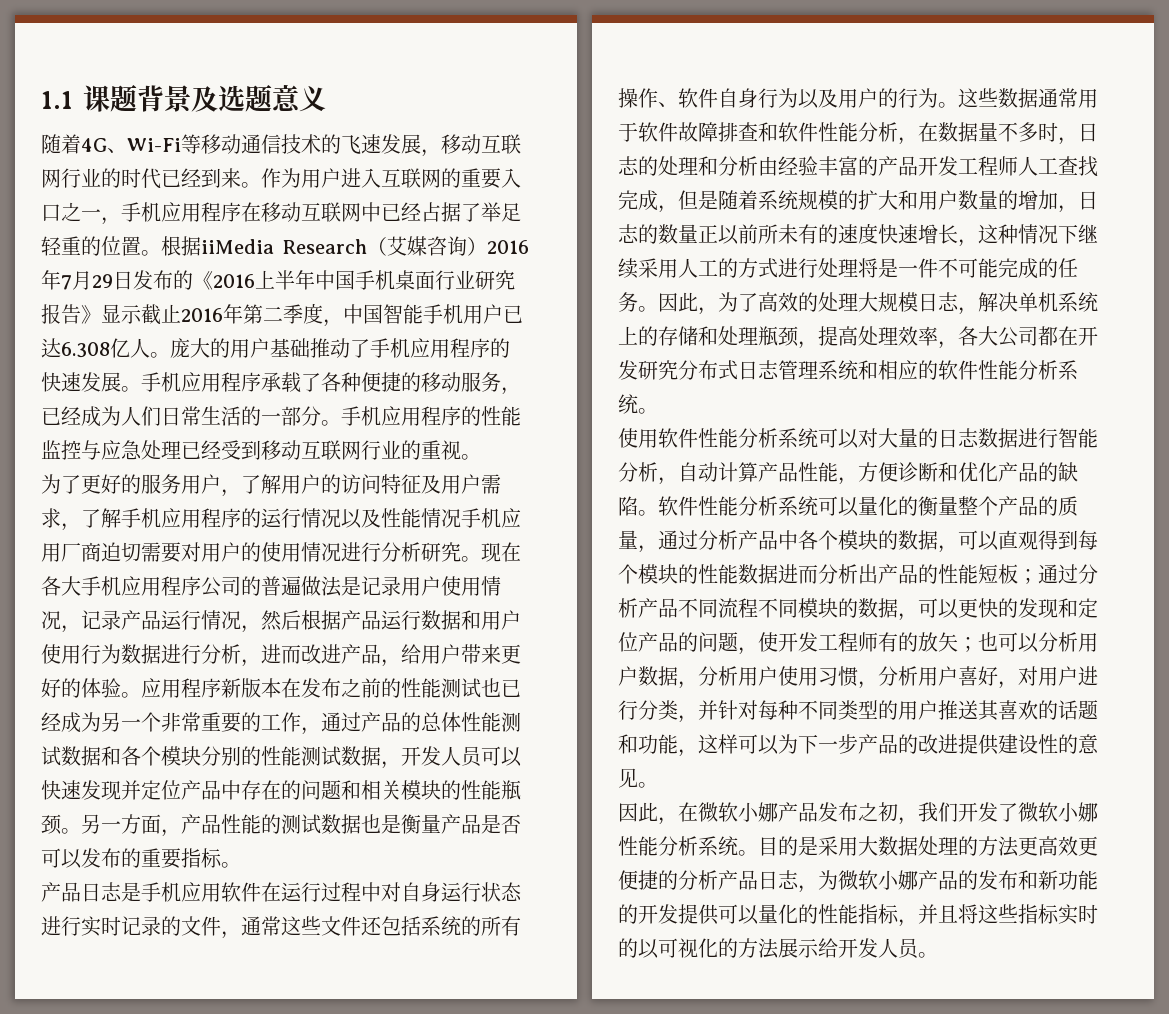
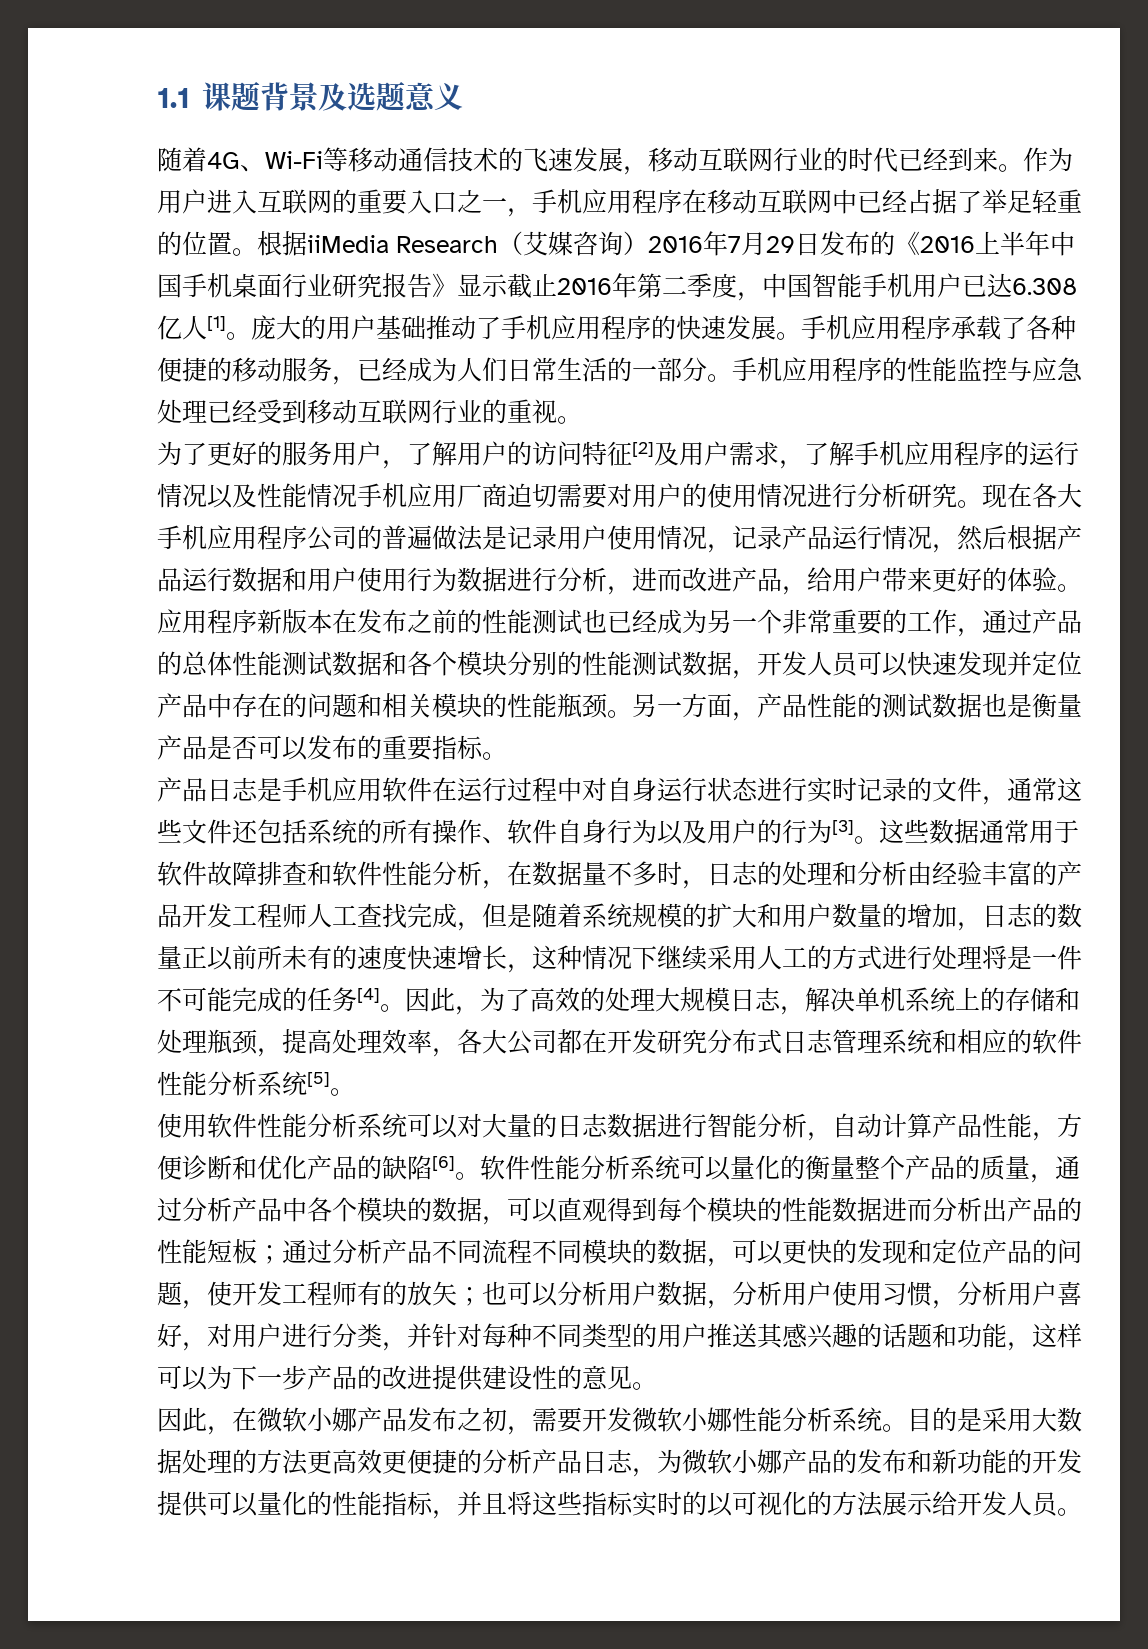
(150, 348) none -> [207,316,226,331] [1]
(421, 484) none -> [632,442,654,457] [2]
(938, 98) none -> [832,820,854,835] [3]
(638, 302) none -> [357,988,380,1003] [4]
(638, 404) none -> [307,1072,330,1087] [5]
(638, 506) none -> [432,1156,455,1171] [6]
[998,700,1038,720] 喜欢 -> [782,1323,857,1349] 感兴趣
[918,802,1018,822] 我们开发了 -> [532,1407,632,1433] 需要开发

